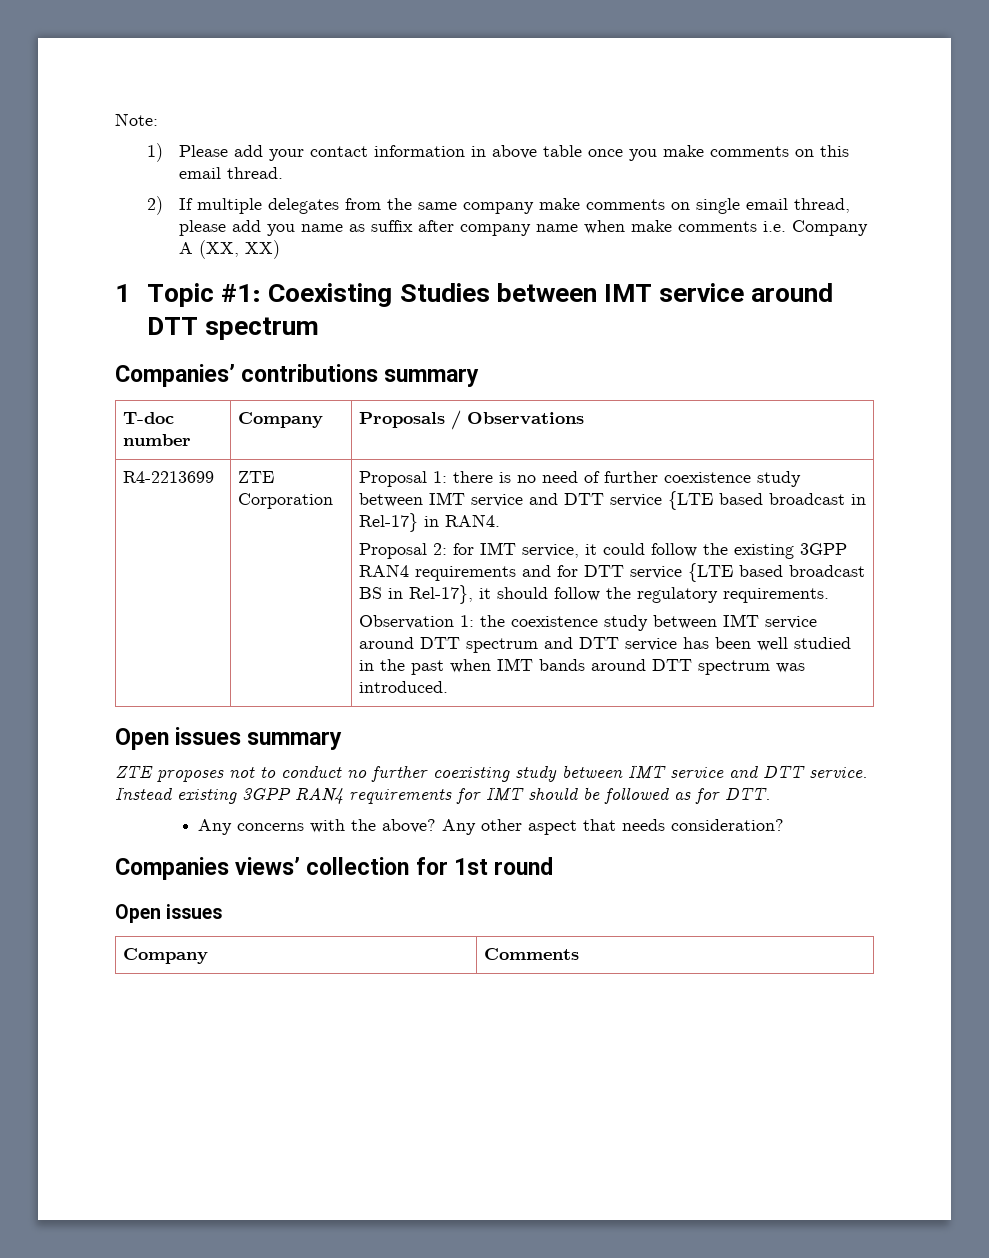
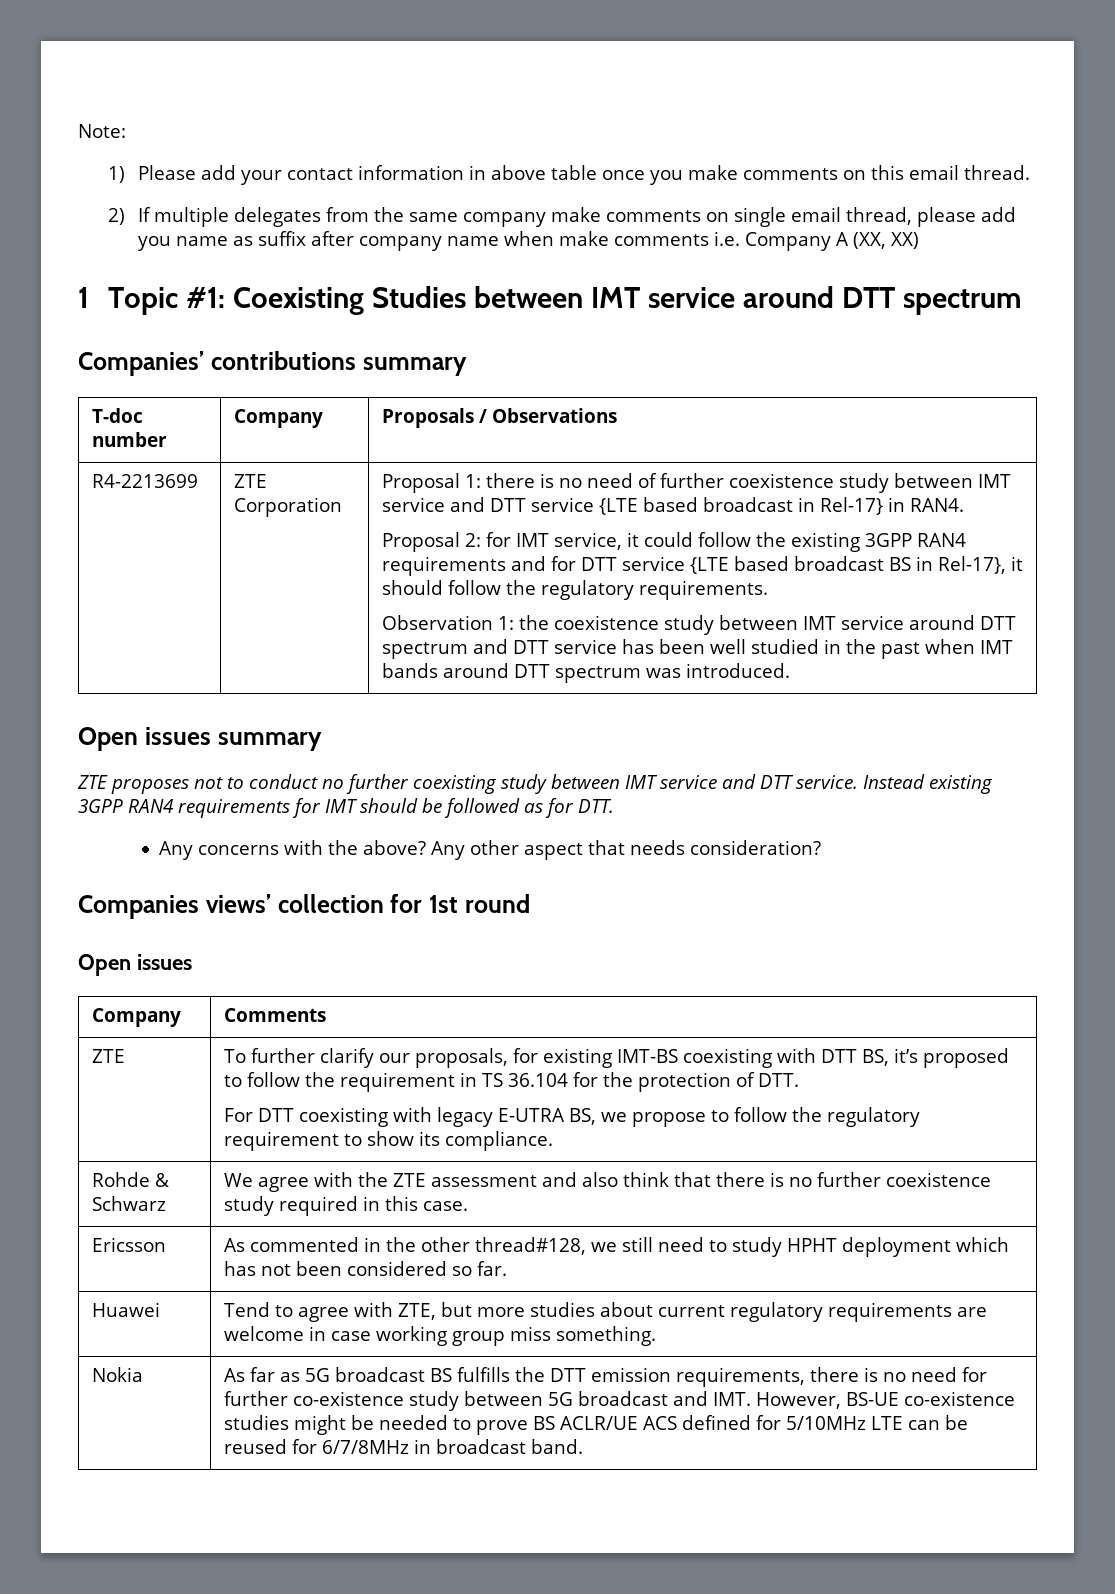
(579, 954) none -> [91,1049,125,1063] [223,1048,1009,1068] [223,1072,799,1092] [223,1107,920,1127] [223,1131,553,1151] [91,1172,169,1187] [91,1196,166,1211] [223,1172,991,1192] [223,1196,468,1216] [91,1237,166,1252] [223,1237,1009,1257] [223,1261,507,1276] [91,1302,160,1317] [223,1302,987,1322] [223,1326,656,1346] [91,1367,143,1382] [223,1367,987,1387] [223,1391,1015,1411] [223,1415,968,1435] [223,1439,583,1454] // ZTE | To further clarify our proposals, for existing IMT-BS coexisting with DTT BS, it’s proposed to follow the requirement in TS 36.104 for the protection of DTT. // For DTT coexisting with legacy E-UTRA BS, we propose to follow the regulatory requirement to show its compliance. // Rohde & Schwarz | We agree with the ZTE assessment and also think that there is no further coexistence study required in this case. // Ericsson | As commented in the other thread#128, we still need to study HPHT deployment which has not been considered so far. // Huawei | Tend to agree with ZTE, but more studies about current regulatory requirements are welcome in case working group miss something. // Nokia | As far as 5G broadcast BS fulfills the DTT emission requirements, there is no need for further co-existence study between 5G broadcast and IMT. However, BS-UE co-existence studies might be needed to prove BS ACLR/UE ACS defined for 5/10MHz LTE can be reused for 6/7/8MHz in broadcast band.

